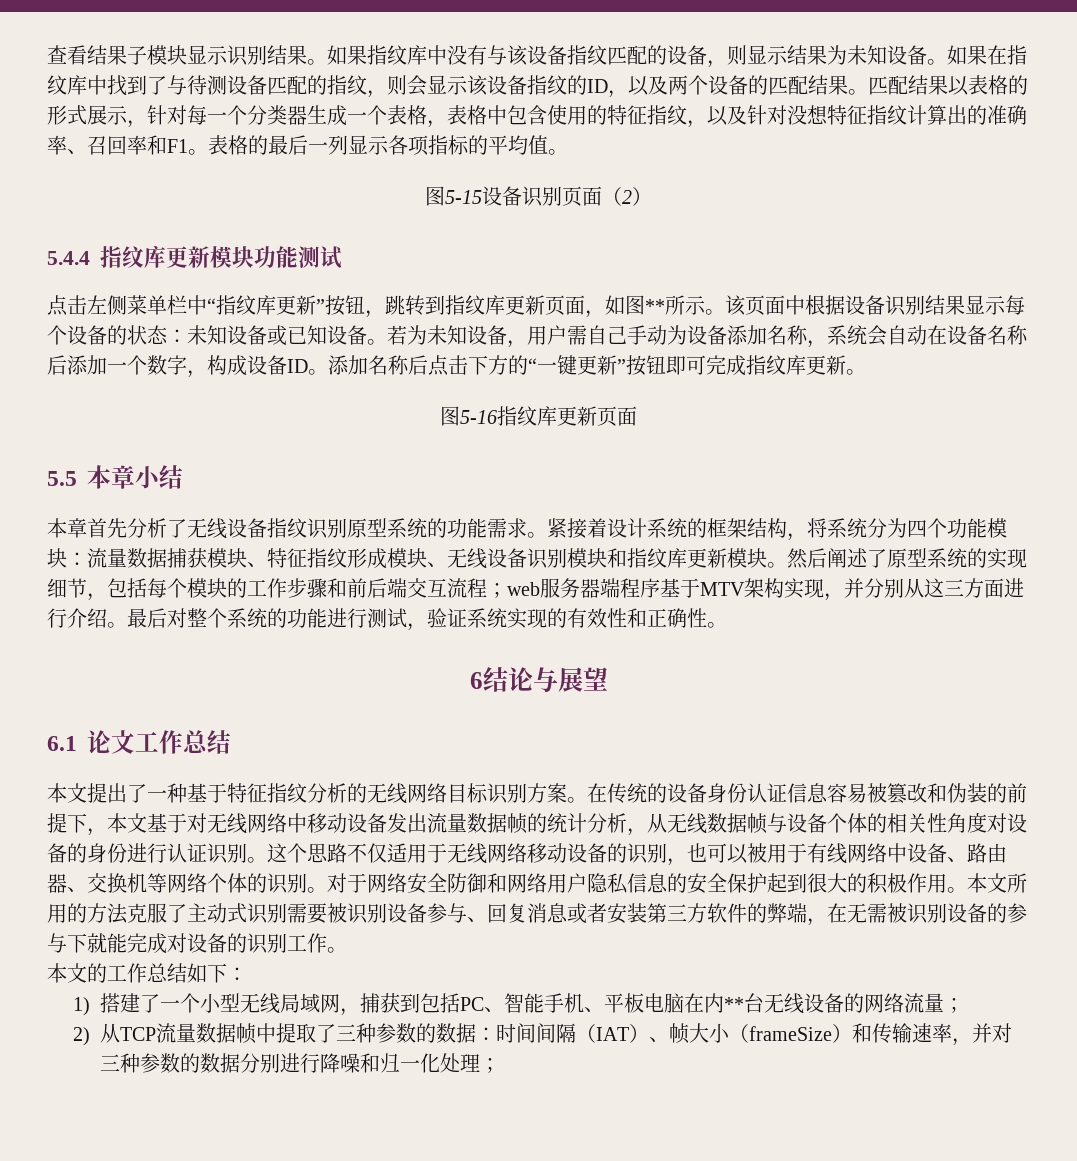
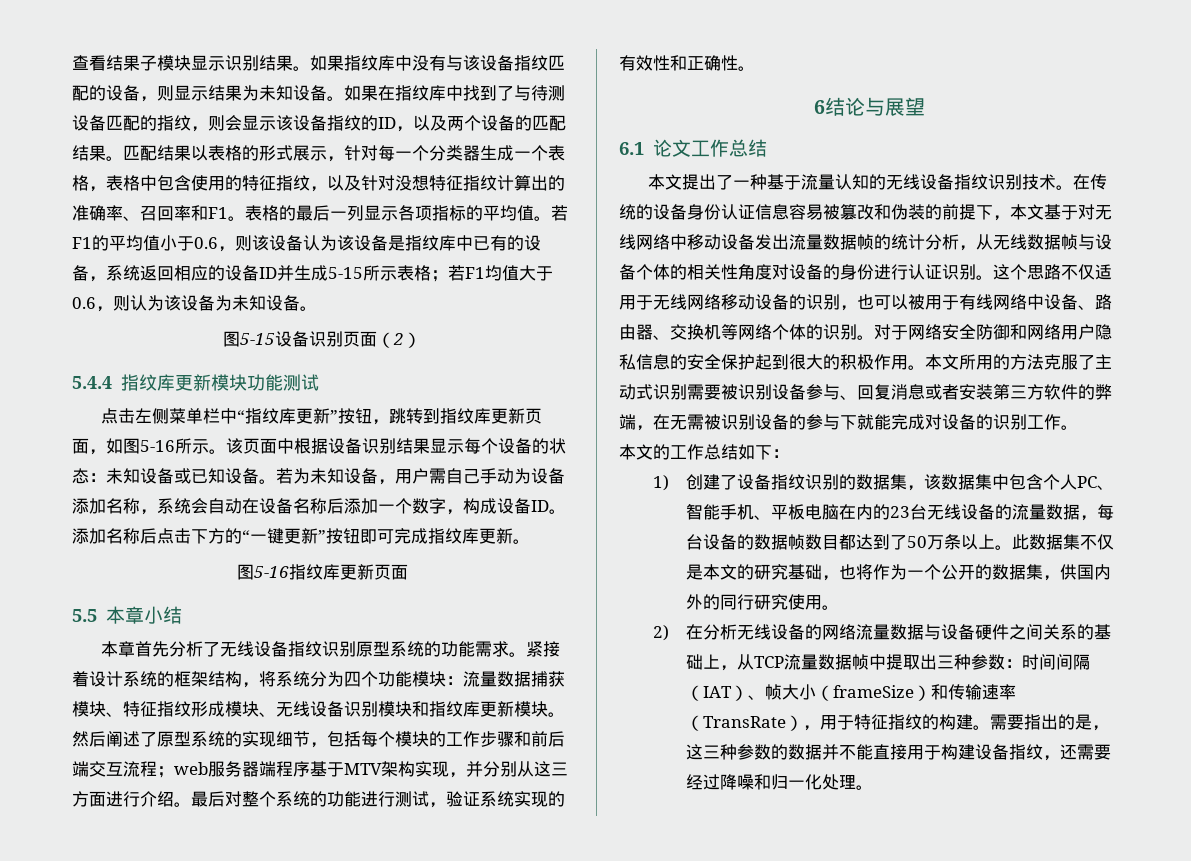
(568, 152) none -> [551,205,568,221] [72,235,541,252] [72,265,553,282] [72,295,317,312] 若F1的平均值小于0.6，则该设备认为该设备是指纹库中已有的设备，系统返回相应的设备ID并生成5-15所示表格；若F1均值大于0.6，则认为该设备为未知设备。
[645,299,665,313] ** -> [140,440,175,452] 5-16
[227,783,567,804] 特征指纹分析的无线网络目标识别方案 -> [800,174,1056,190] 流量认知的无线设备指纹识别技术
[100,993,461,1016] 搭建了一个小型无线局域网，捕获到包括 -> [686,474,1078,491] 创建了设备指纹识别的数据集，该数据集中包含个人
[724,997,745,1011] ** -> [873,504,911,520] 的23
[864,993,965,1013] [73,1027,91,1046] 网络流量； // 2) -> [1012,504,1115,521] [686,534,1115,550] [686,564,1112,581] [686,594,840,610] [652,624,1112,641] [686,654,738,671] 流量数据，每台设备的数据帧数目都达到了50万条以上。此数据集不仅是本文的研究基础，也将作为一个公开的数据集，供国内外的同行研究使用。 // 2)在分析无线设备的网络流量数据与设备硬件之间关系的基础上，
[316,1023,477,1043] 了三种参数的数据 -> [920,654,1006,670] 出三种参数
[952,1023,1013,1046] [100,1053,321,1073] ，并对三种参数的数据分别进行 -> [686,714,1110,731] [686,744,1112,761] [686,774,721,790] （TransRate），用于特征指纹的构建。需要指出的是，这三种参数的数据并不能直接用于构建设备指纹，还需要经过
[480,1058,501,1073] ； -> [856,785,874,790] 。

